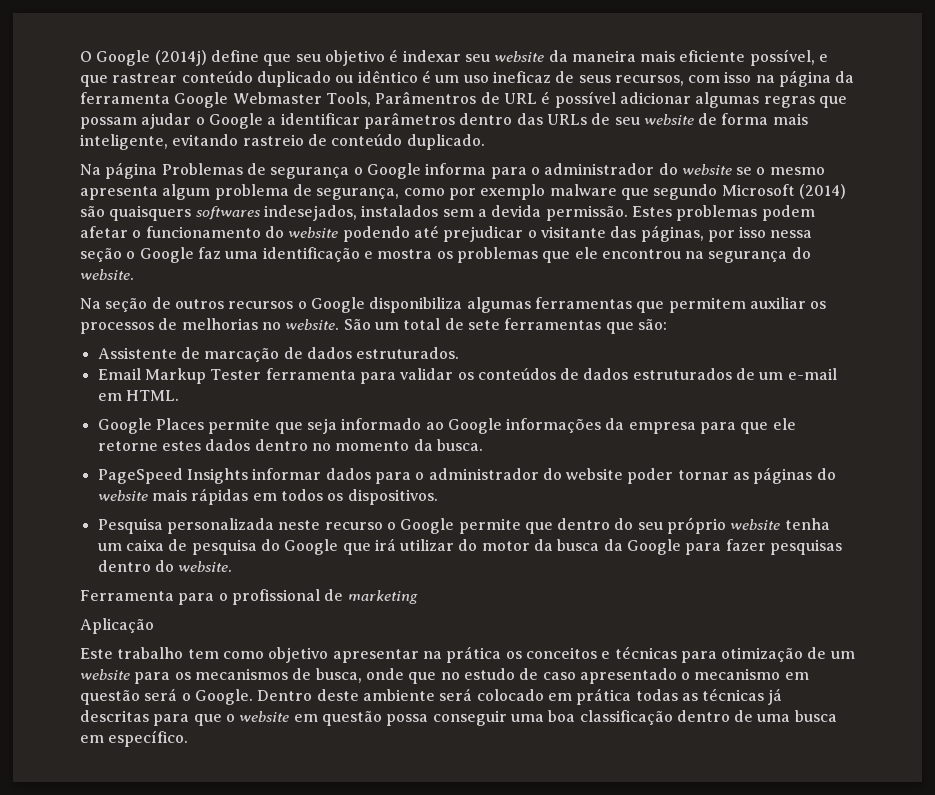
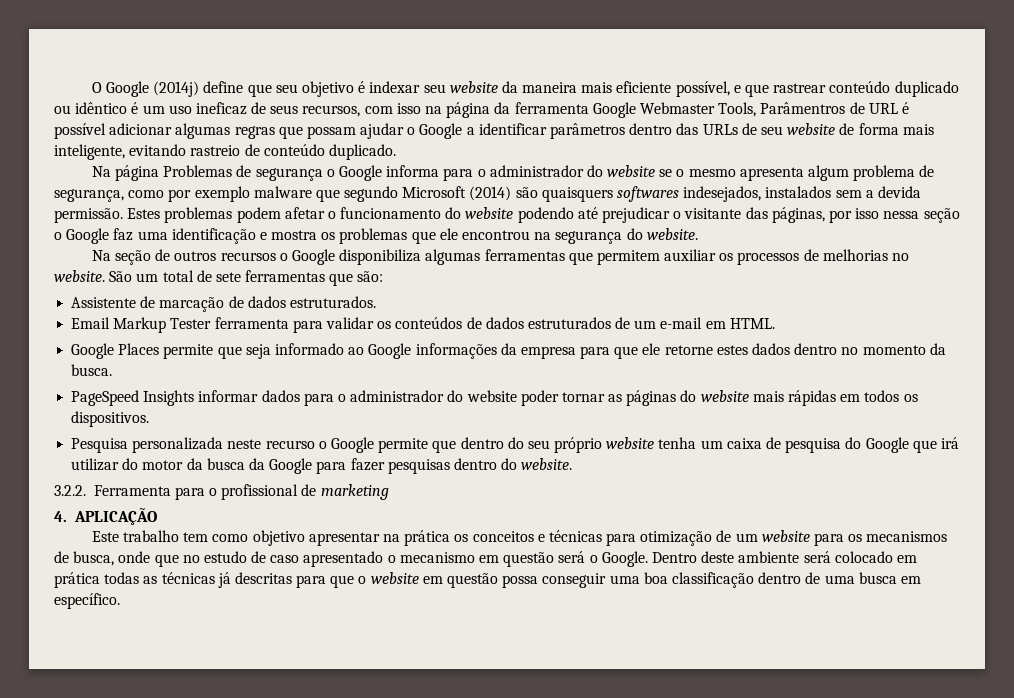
(233, 566) none -> [54,485,86,496] 3.2.2.
[80,618,154,634] Aplicação -> [54,508,157,525] 4. APLICAÇÃO

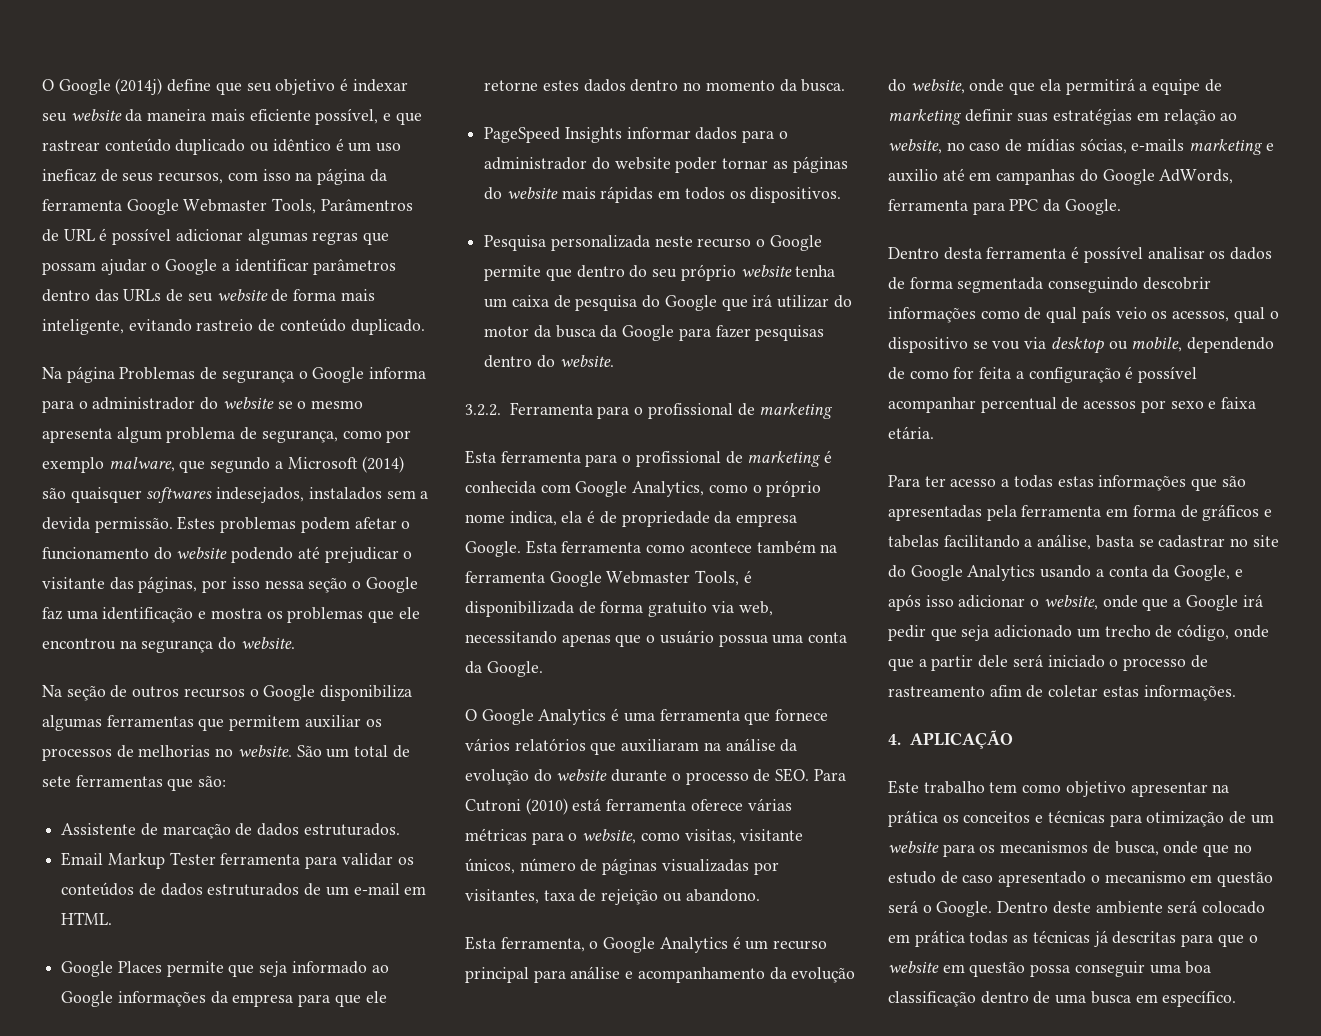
[253,186,312,198] malware -> [108,457,175,472] malware,
(399, 194) none -> [274,461,283,469] a
[541,187,613,202] quaisquers -> [70,487,142,503] quaisquer
(389, 492) none -> [465,450,833,467] [465,480,822,497] [465,510,798,527] [465,540,838,557] [465,570,752,587] [465,601,773,617] [465,630,848,647] [465,661,543,677] [465,708,829,725] [465,738,798,755] [465,768,846,785] [465,798,792,815] [465,828,804,845] [465,858,779,875] [465,889,760,905] [465,936,828,953] [465,966,856,983] [888,78,1222,95] [888,108,1238,125] [888,138,1274,155] [888,168,1234,185] [888,199,1121,215] [888,246,1273,263] [888,277,1211,293] [888,306,1279,323] [888,337,1275,354] [888,366,1198,383] [888,397,1257,413] [888,426,934,439] [888,475,1246,491] [888,504,1273,521] [888,534,1279,550] [888,565,1243,581] [888,594,1263,611] [888,624,1269,641] [888,654,1208,671] [888,685,1236,701] // Esta ferramenta para o profissional de marketing é conhecida com Google Analytics, como o próprio nome indica, ela é de propriedade da empresa Google. Esta ferramenta como acontece também na ferramenta Google Webmaster Tools, é disponibilizada de forma gratuito via web, necessitando apenas que o usuário possua uma conta da Google. // O Google Analytics é uma ferramenta que fornece vários relatórios que auxiliaram na análise da evolução do website durante o processo de SEO. Para Cutroni (2010) está ferramenta oferece várias métricas para o website, como visitas, visitante únicos, número de páginas visualizadas por visitantes, taxa de rejeição ou abandono. // Esta ferramenta, o Google Analytics é um recurso principal para análise e acompanhamento da evolução do website, onde que ela permitirá a equipe de marketing definir suas estratégias em relação ao website, no caso de mídias sócias, e-mails marketing e auxilio até em campanhas do Google AdWords, ferramenta para PPC da Google. // Dentro desta ferramenta é possível analisar os dados de forma segmentada conseguindo descobrir informações como de qual país veio os acessos, qual o dispositivo se vou via desktop ou mobile, dependendo de como for feita a configuração é possível acompanhar percentual de acessos por sexo e faixa etária. // Para ter acesso a todas estas informações que são apresentadas pela ferramenta em forma de gráficos e tabelas facilitando a análise, basta se cadastrar no site do Google Analytics usando a conta da Google, e após isso adicionar o website, onde que a Google irá pedir que seja adicionado um trecho de código, onde que a partir dele será iniciado o processo de rastreamento afim de coletar estas informações.

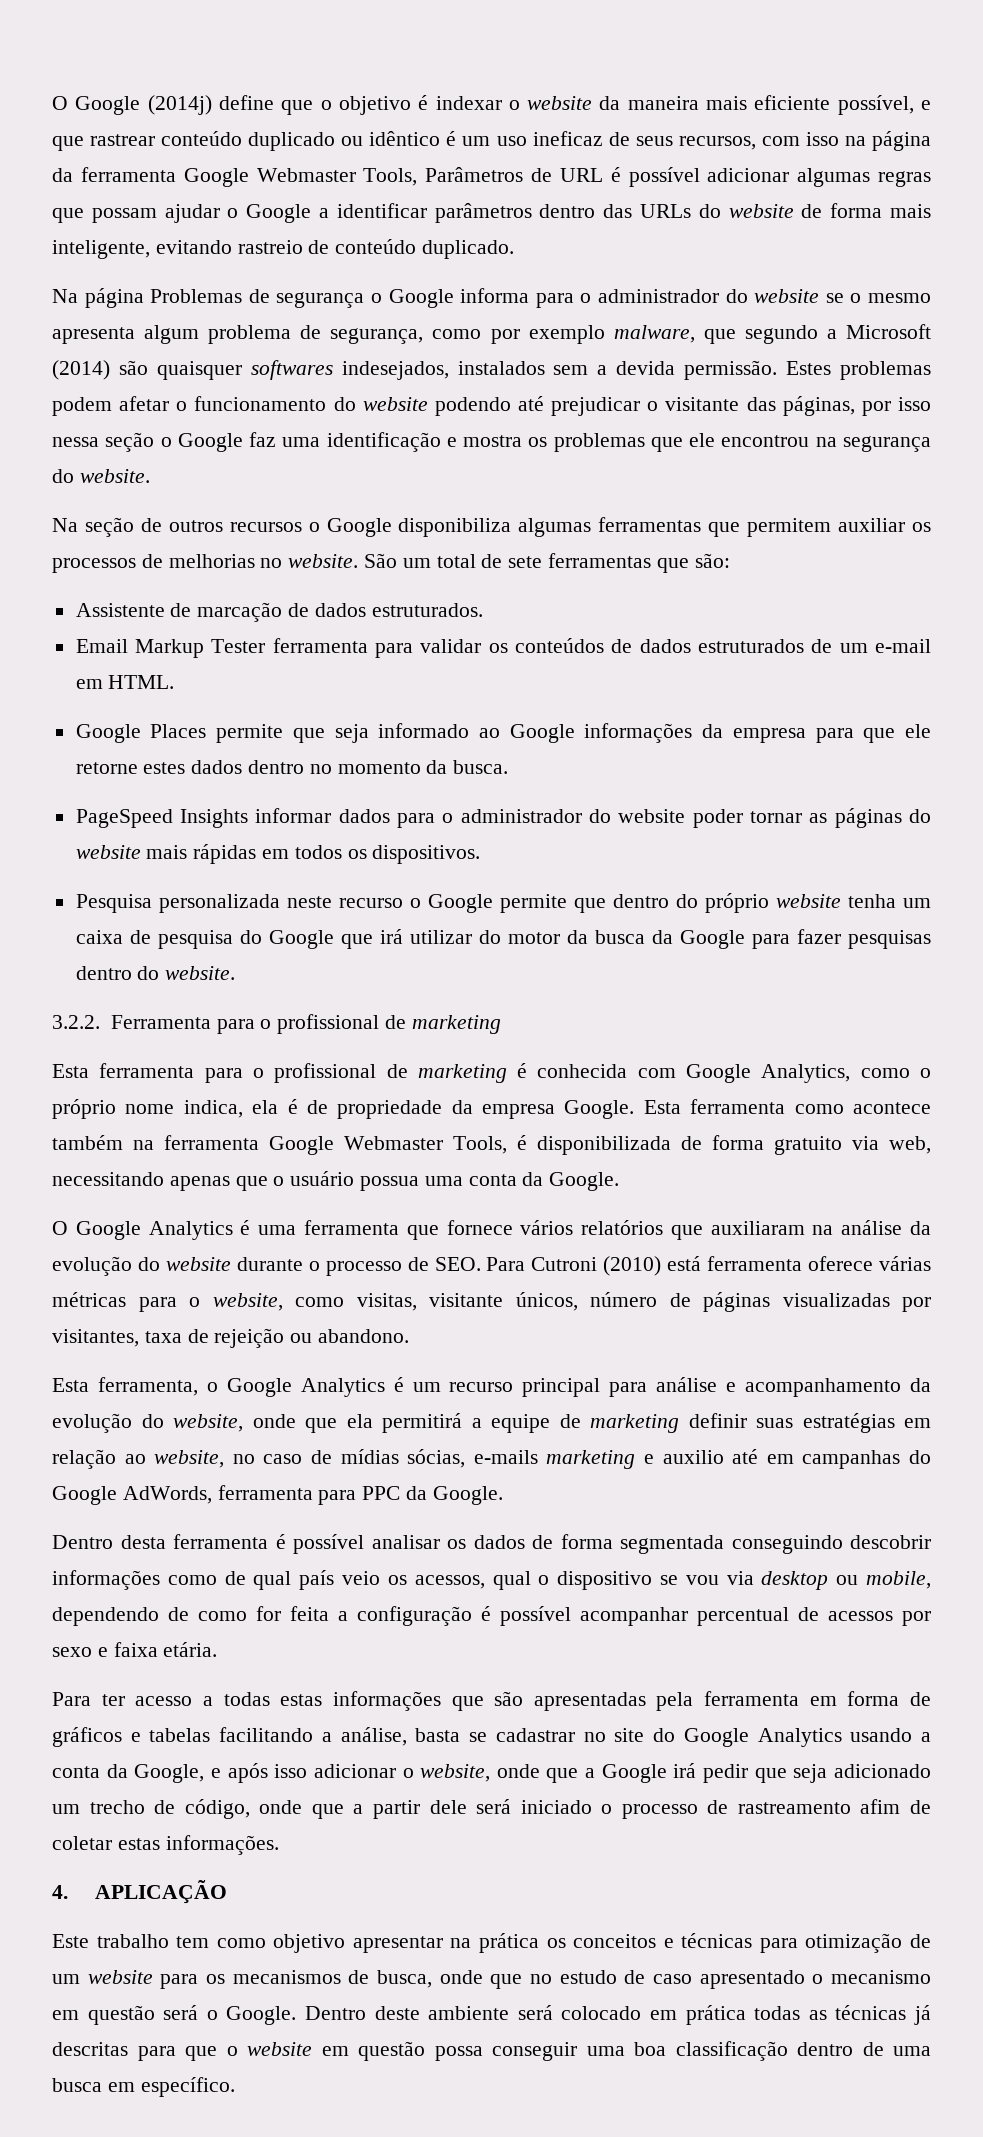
[246,83,272,92] seu -> [320,100,332,110] o
[42,113,67,122] seu -> [508,100,520,110] o
[320,199,413,211] Parâmentros -> [425,167,524,182] Parâmetros
[166,289,213,302] de seu -> [698,204,721,218] do
[652,269,678,278] seu -> (698, 901) none

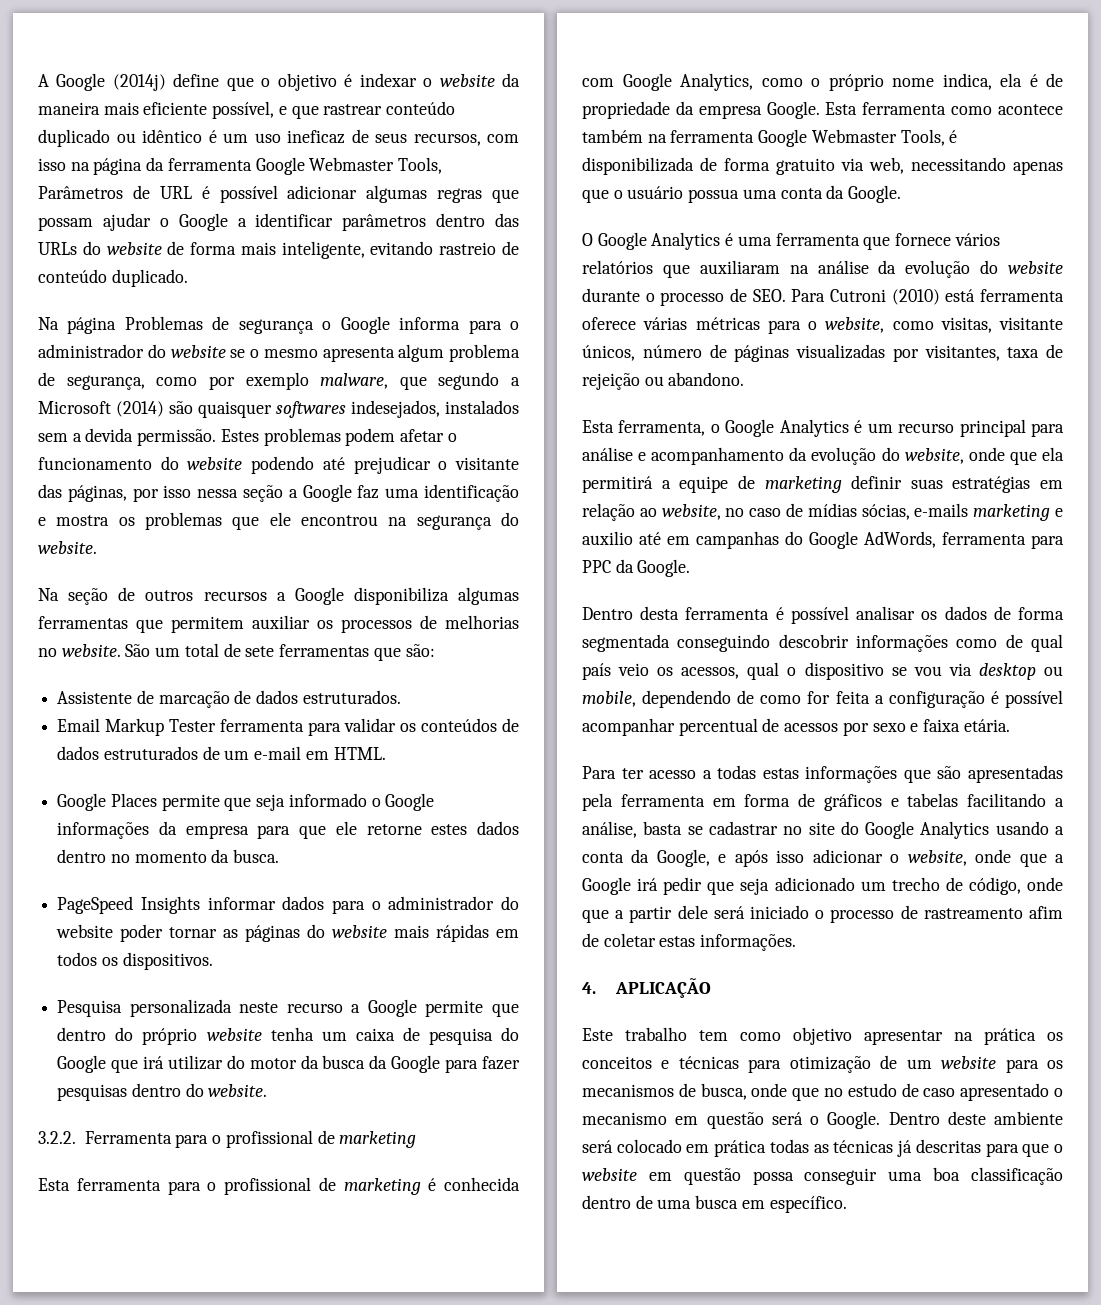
[52,96,68,110] O -> [38,74,49,87] A
[160,437,172,447] o -> [288,489,298,498] a
[308,522,320,532] o -> [276,592,286,601] a
[478,728,500,738] ao -> [371,798,381,807] o
[409,898,421,908] o -> [351,1004,361,1013] a

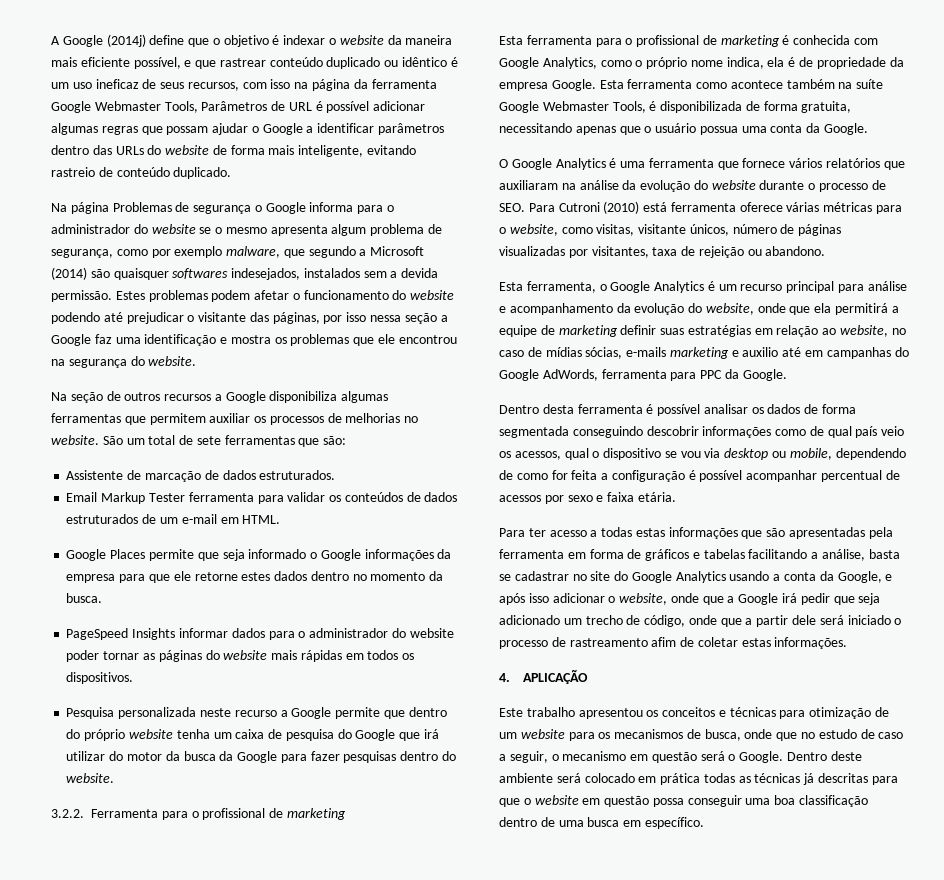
[670,130,755,143] ferramenta -> [856,79,884,89] suíte
[776,157,904,175] gratuito via web, -> [801,101,852,113] gratuita,
[699,1027,1036,1045] tem como objetivo apresentar na prática -> [578,708,643,719] apresentou
[960,1083,1050,1101] apresentado -> [499,751,548,763] a seguir,

